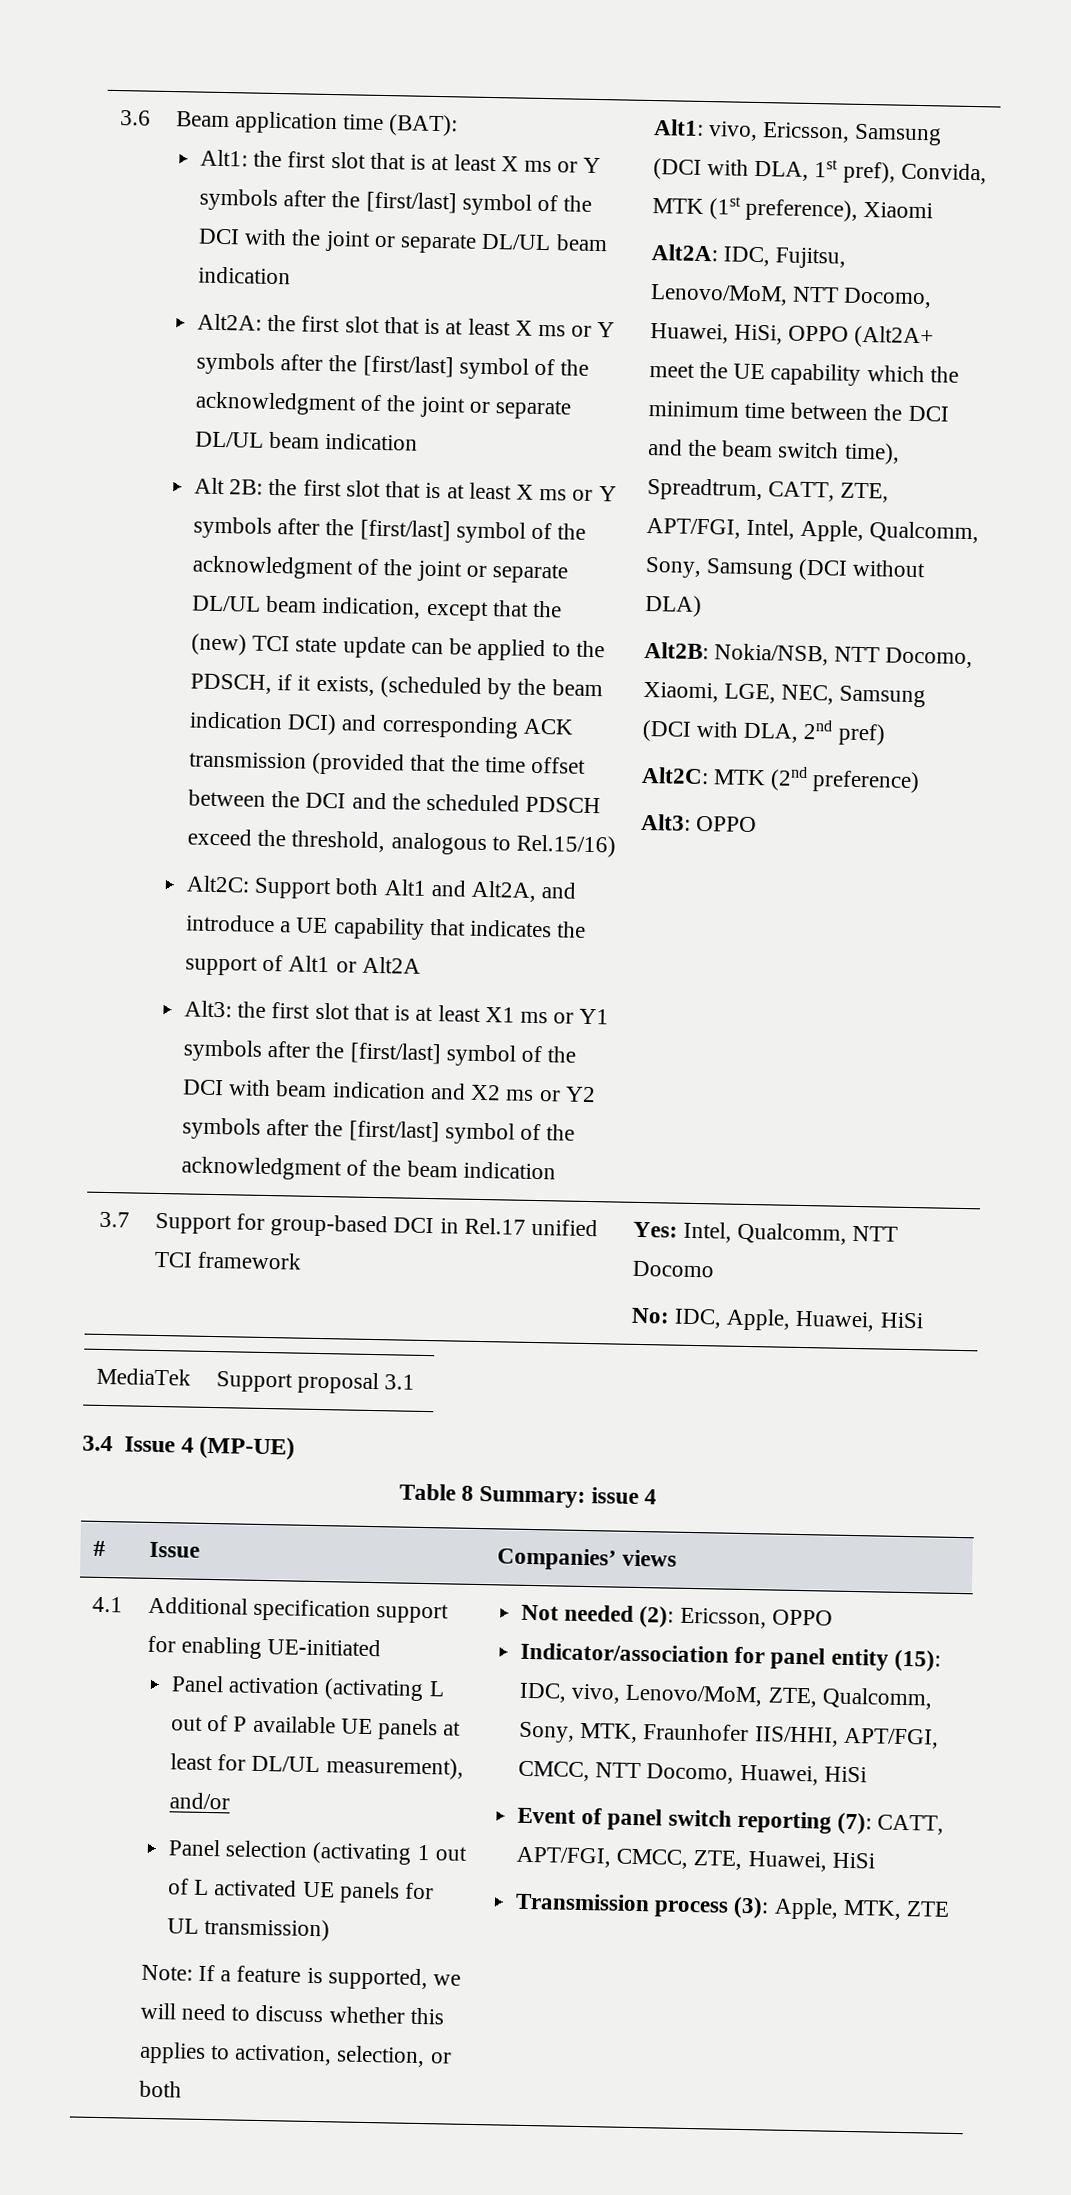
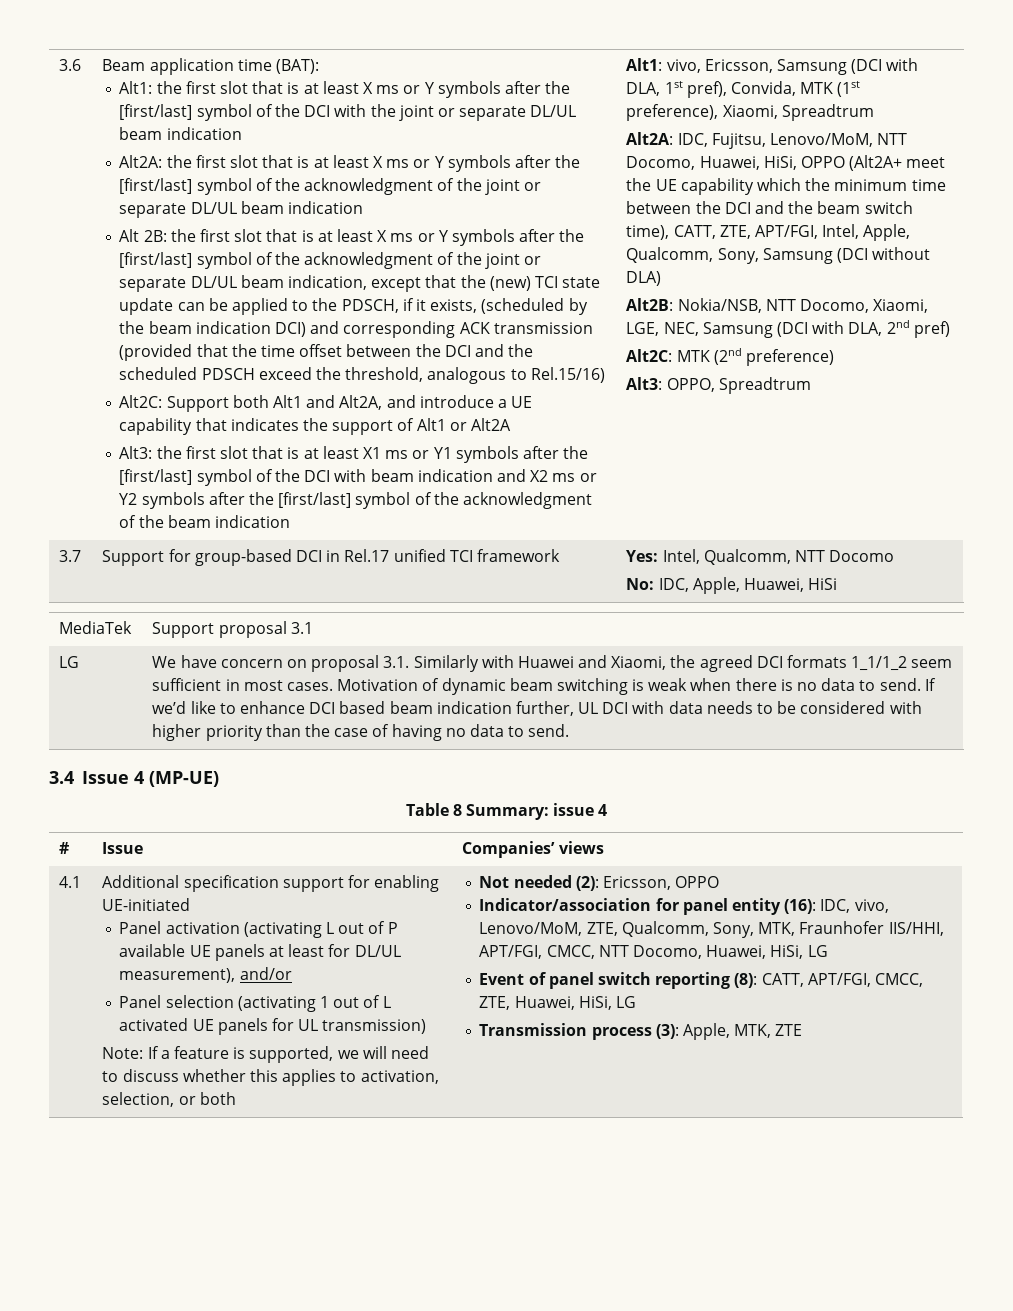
[863,201,934,219] Xiaomi -> [722,104,874,121] Xiaomi, Spreadtrum
[646,477,763,502] Spreadtrum, -> (670, 232) none
[695,815,757,833] OPPO -> [666,377,811,394] OPPO, Spreadtrum
(416, 1382) none -> [59,656,80,668] [152,655,953,672] [152,678,936,695] [152,701,922,716] [152,724,570,741] // LG | We have concern on proposal 3.1. Similarly with Huawei and Xiaomi, the agreed DCI formats 1_1/1_2 seem sufficient in most cases. Motivation of dynamic beam switching is weak when there is no data to send. If we’d like to enhance DCI based beam indication further, UL DCI with data needs to be considered with higher priority than the case of having no data to send.
[893,1649,941,1672] (15): -> [784,899,817,914] (16):
[823,1766,867,1783] HiSi -> [770,945,828,959] HiSi, LG
[837,1812,873,1835] (7): -> [734,973,758,988] (8):
[831,1852,875,1869] HiSi -> [578,996,637,1010] HiSi, LG

